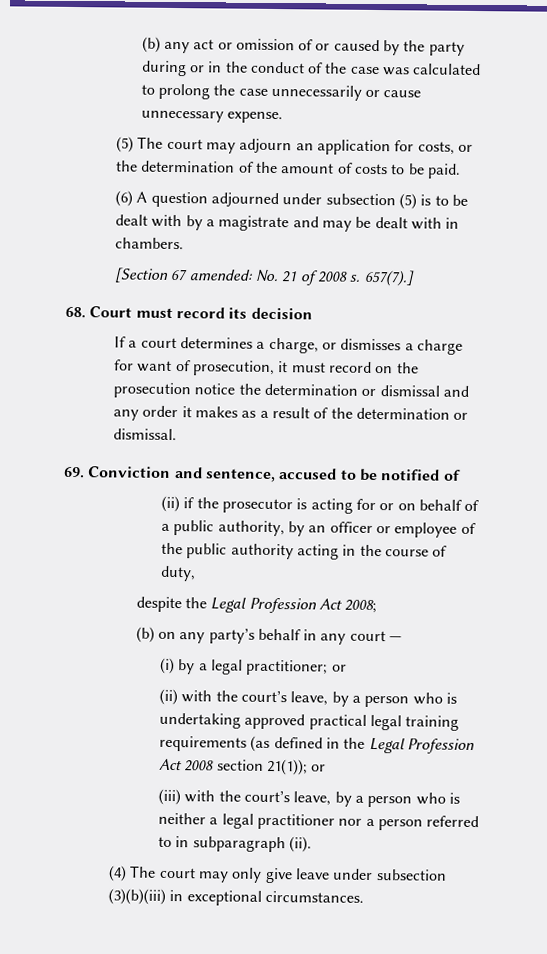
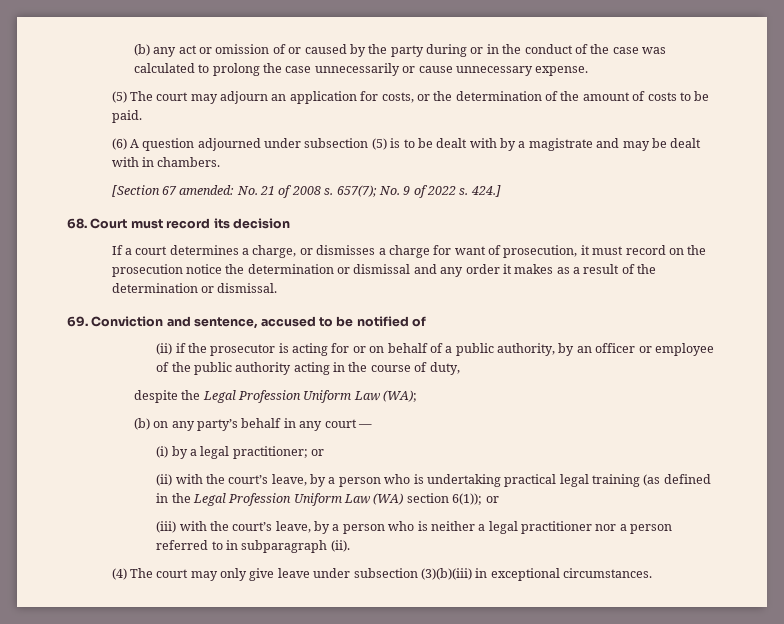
[363,269,415,287] 657(7).] -> [336,185,501,198] 657(7); No. 9 of 2022 s. 424.]
[318,598,378,614] Act 2008; -> [303,390,418,403] Uniform Law (WA);
[244,713,306,730] approved -> (501, 480) none
[159,735,248,752] requirements -> (641, 480) none
[159,758,309,776] Act 2008 section 21(1)); -> [293,493,483,506] Uniform Law (WA) section 6(1));

